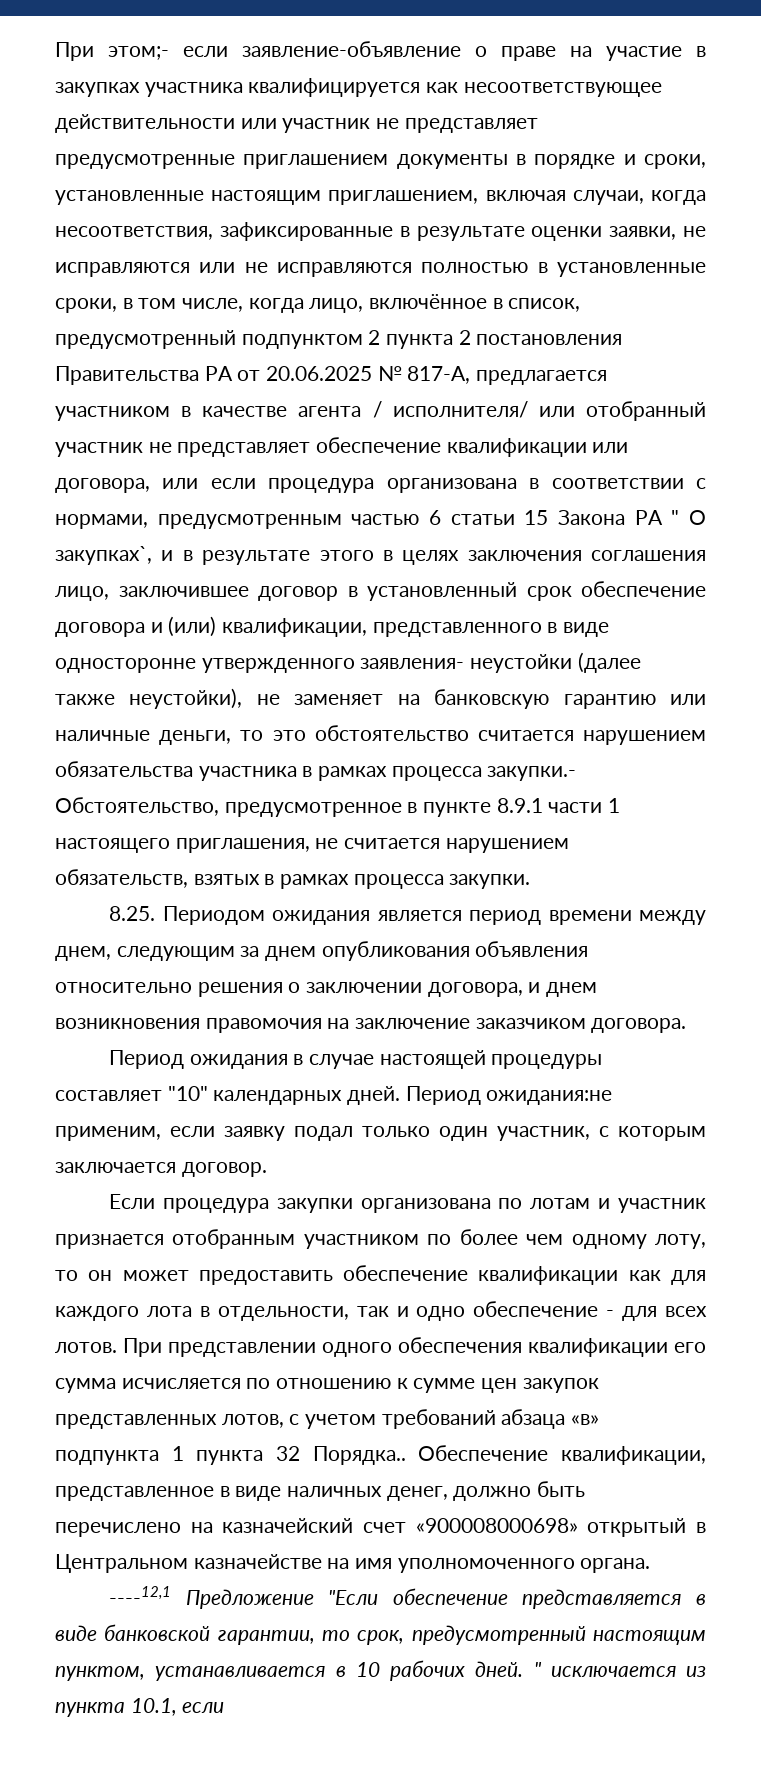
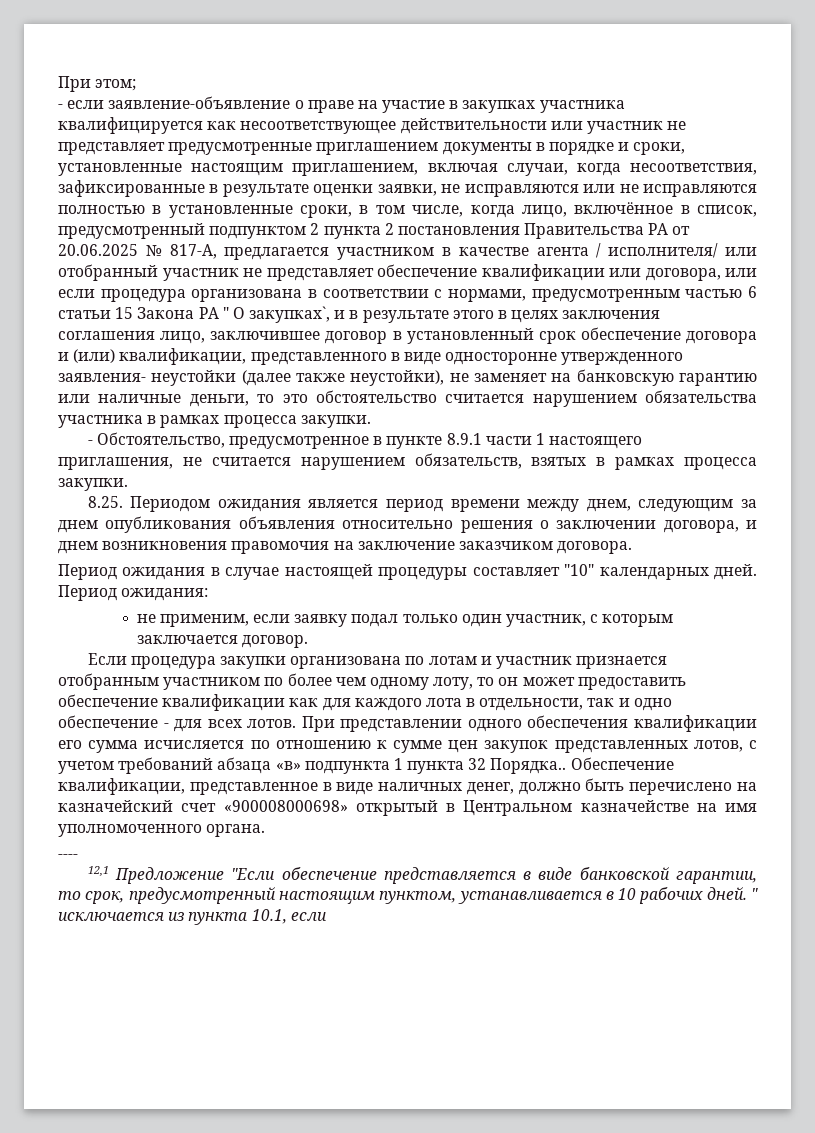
[55,42,169,61] При этом;- -> [58,76,137,92] [58,104,63,109] При этом; // -
[487,766,577,781] закупки.- -> [300,415,371,428] [87,440,93,445] закупки. // -
[486,1090,613,1105] ожидания:не -> [121,588,209,601] [136,614,156,623] ожидания: // не
[109,1586,172,1605] ----12,1 -> [58,854,78,859] [87,866,109,877] ---- // 12,1

